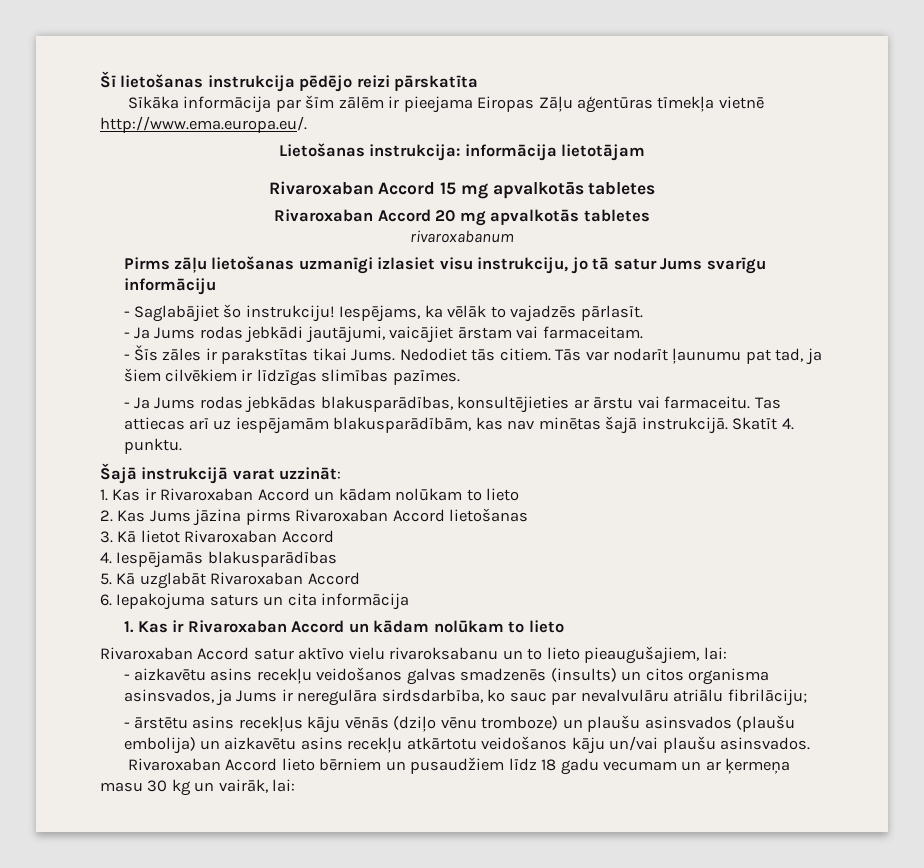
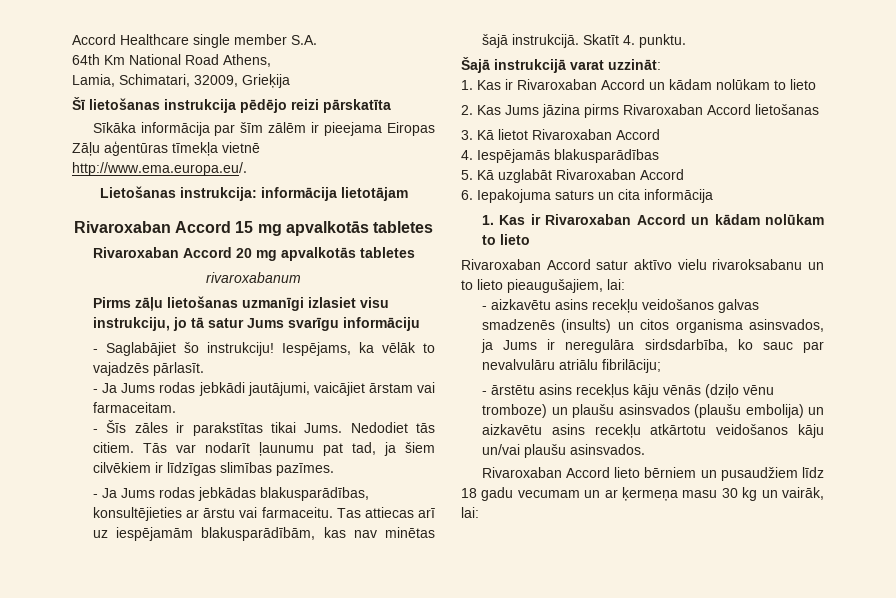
(100, 79) none -> [72,34,317,48] [72,54,271,67] [72,74,290,88] Accord Healthcare single member S.A. // 64th Km National Road Athens, // Lamia, Schimatari, 32009, Grieķija //

